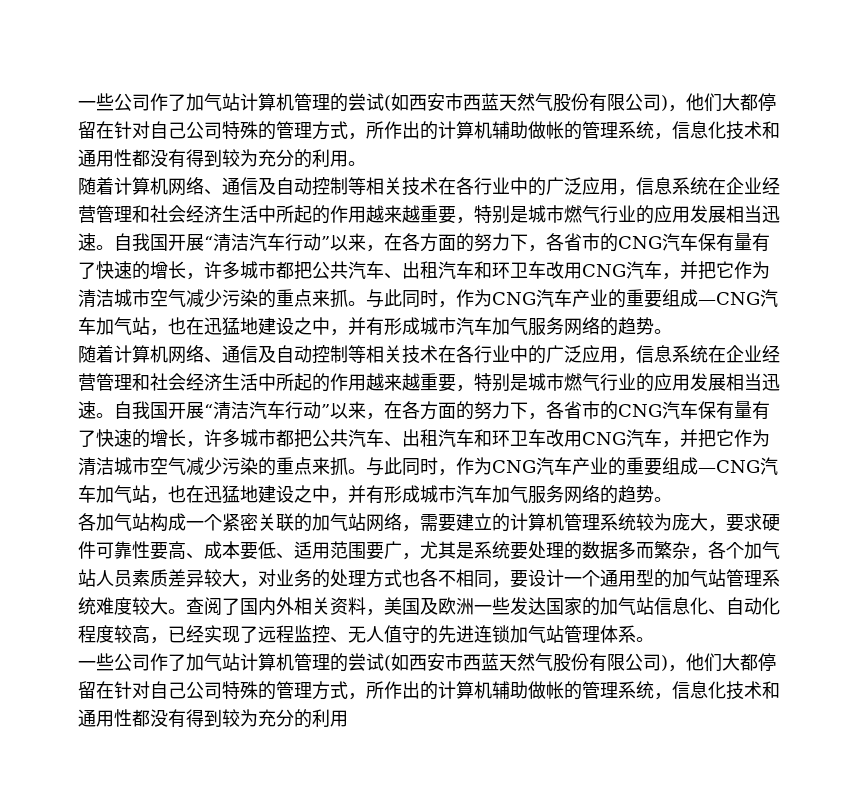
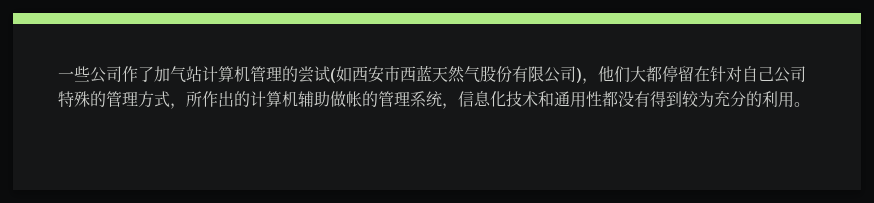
[78,177,780,196] [78,205,780,224] [78,233,770,252] [78,261,770,280] [78,289,778,308] [78,317,672,336] [78,345,780,364] [78,373,780,392] [78,401,770,420] [78,429,770,448] [78,457,778,476] [78,485,672,504] [78,513,780,532] [78,541,780,560] [78,569,780,588] [78,597,780,616] [78,625,654,644] [78,653,776,672] [78,681,780,700] [78,709,348,728] // 随着计算机网络、通信及自动控制等相关技术在各行业中的广泛应用，信息系统在企业经营管理和社会经济生活中所起的作用越来越重要，特别是城市燃气行业的应用发展相当迅速。自我国开展“清洁汽车行动”以来，在各方面的努力下，各省市的CNG汽车保有量有了快速的增长，许多城市都把公共汽车、出租汽车和环卫车改用CNG汽车，并把它作为清洁城市空气减少污染的重点来抓。与此同时，作为CNG汽车产业的重要组成—CNG汽车加气站，也在迅猛地建设之中，并有形成城市汽车加气服务网络的趋势。 // 随着计算机网络、通信及自动控制等相关技术在各行业中的广泛应用，信息系统在企业经营管理和社会经济生活中所起的作用越来越重要，特别是城市燃气行业的应用发展相当迅速。自我国开展“清洁汽车行动”以来，在各方面的努力下，各省市的CNG汽车保有量有了快速的增长，许多城市都把公共汽车、出租汽车和环卫车改用CNG汽车，并把它作为清洁城市空气减少污染的重点来抓。与此同时，作为CNG汽车产业的重要组成—CNG汽车加气站，也在迅猛地建设之中，并有形成城市汽车加气服务网络的趋势。 // 各加气站构成一个紧密关联的加气站网络，需要建立的计算机管理系统较为庞大，要求硬件可靠性要高、成本要低、适用范围要广，尤其是系统要处理的数据多而繁杂，各个加气站人员素质差异较大，对业务的处理方式也各不相同，要设计一个通用型的加气站管理系统难度较大。查阅了国内外相关资料，美国及欧洲一些发达国家的加气站信息化、自动化程度较高，已经实现了远程监控、无人值守的先进连锁加气站管理体系。 // 一些公司作了加气站计算机管理的尝试(如西安市西蓝天然气股份有限公司)，他们大都停留在针对自己公司特殊的管理方式，所作出的计算机辅助做帐的管理系统，信息化技术和通用性都没有得到较为充分的利用 -> (810, 104) none

